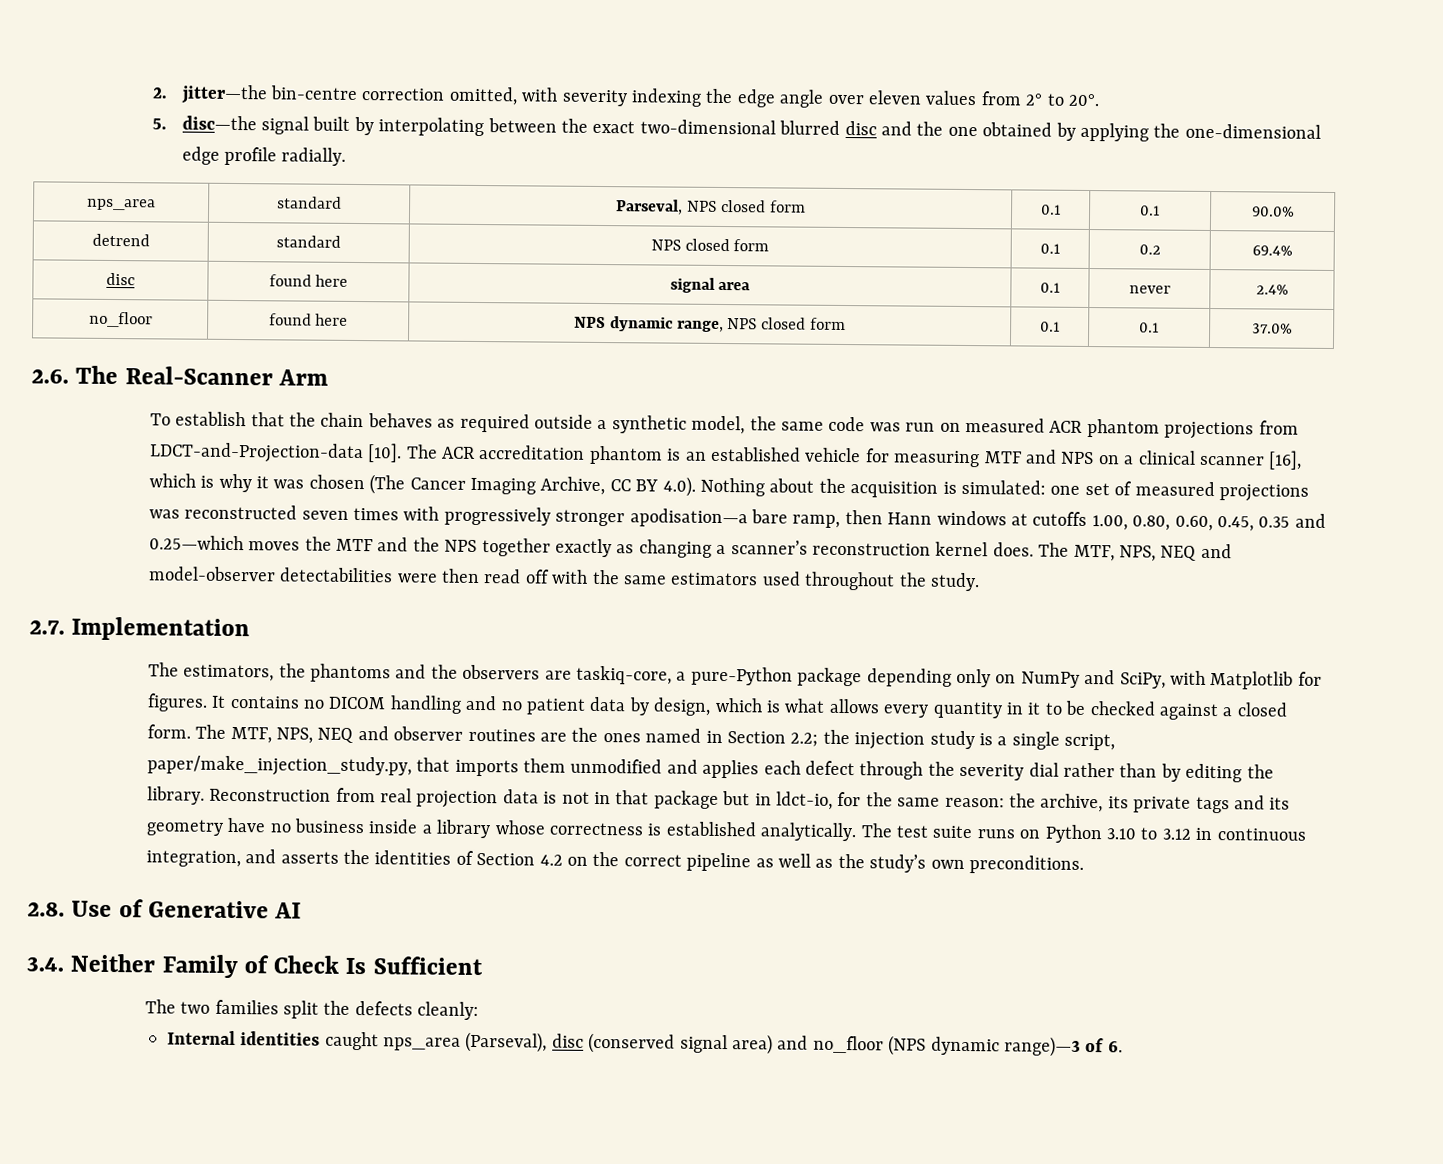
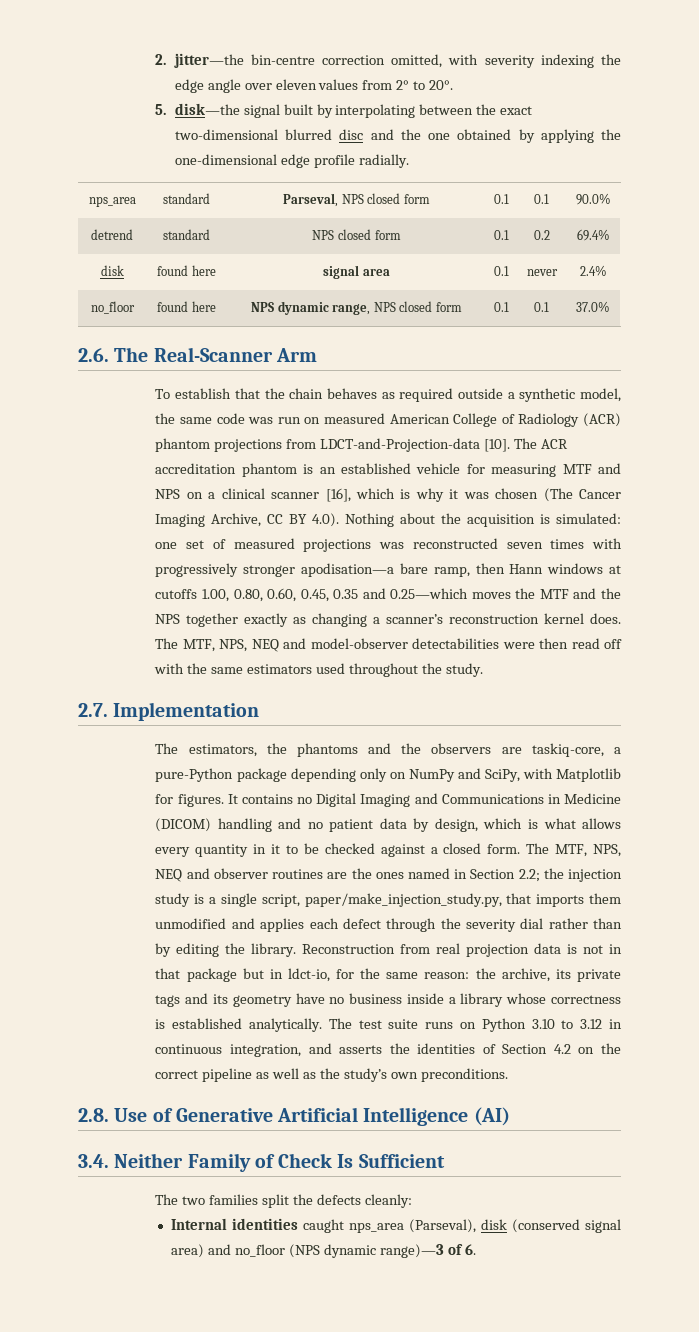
[181,115,257,131] disc—the -> [174,103,240,115] disk—the
[106,272,135,286] disc -> [100,265,124,276] disk
[1049,420,1084,433] ACR -> [389,413,621,427] American College of Radiology (ACR)
[328,696,387,710] DICOM -> [316,793,621,807] [155,818,212,832] Digital Imaging and Communications in Medicine (DICOM)
[274,902,302,919] AI -> [277,1107,510,1126] Artificial Intelligence (AI)
[551,1033,584,1048] disc -> [481,1219,508,1230] disk

